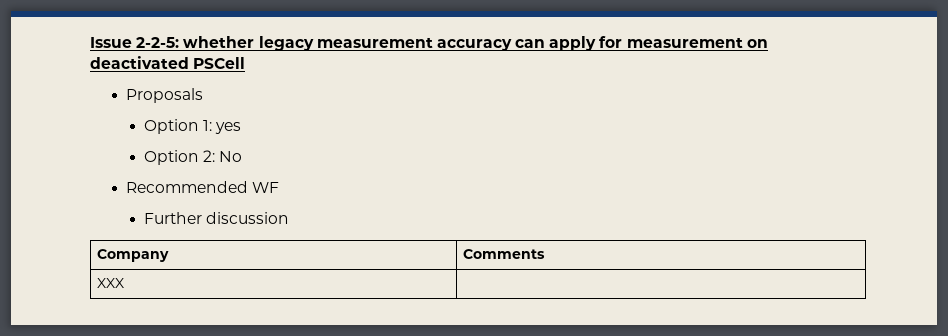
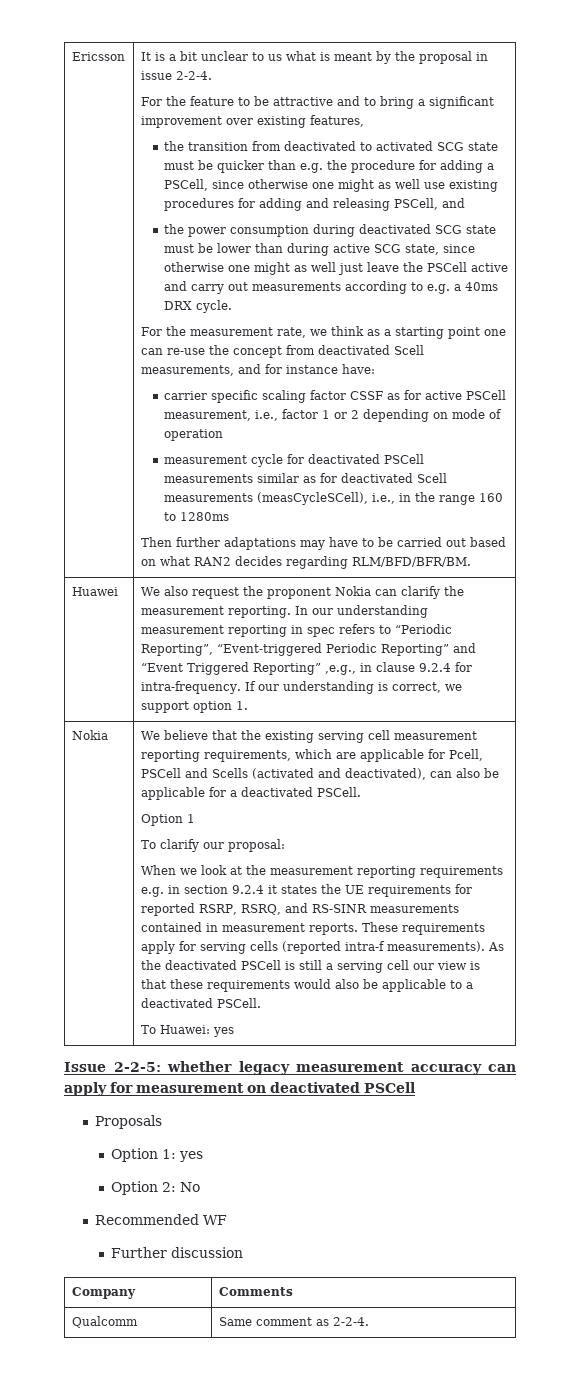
(90, 42) none -> [71,52,125,61] [140,51,488,64] [140,71,212,80] [140,96,494,109] [140,115,364,128] [163,141,498,151] [163,160,494,173] [163,179,498,192] [163,198,465,211] [163,224,496,237] [163,243,475,256] [163,262,508,275] [163,281,498,294] [163,300,232,313] [140,326,506,339] [140,345,424,358] [140,364,375,376] [163,390,506,403] [163,409,502,422] [163,429,223,441] [163,454,424,467] [163,473,447,483] [163,492,503,505] [163,512,229,521] [140,537,506,550] [140,556,471,569] [71,587,118,596] [140,586,464,599] [140,605,428,618] [140,624,452,637] [140,643,476,656] [140,662,472,675] [140,681,462,694] [140,701,248,713] [71,730,108,740] [140,730,477,743] [140,749,483,762] [140,768,499,780] [140,787,361,800] [140,814,195,826] [140,839,285,852] [140,865,503,878] [140,884,472,897] [140,903,459,916] [140,922,485,935] [140,941,504,954] [140,960,480,973] [140,979,473,992] [140,998,261,1008] [140,1025,234,1037] Ericsson | It is a bit unclear to us what is meant by the proposal in issue 2-2-4. // For the feature to be attractive and to bring a significant improvement over existing features, // the transition from deactivated to activated SCG state must be quicker than e.g. the procedure for adding a PSCell, since otherwise one might as well use existing procedures for adding and releasing PSCell, and // the power consumption during deactivated SCG state must be lower than during active SCG state, since otherwise one might as well just leave the PSCell active and carry out measurements according to e.g. a 40ms DRX cycle. // For the measurement rate, we think as a starting point one can re-use the concept from deactivated Scell measurements, and for instance have: // carrier specific scaling factor CSSF as for active PSCell measurement, i.e., factor 1 or 2 depending on mode of operation // measurement cycle for deactivated PSCell measurements similar as for deactivated Scell measurements (measCycleSCell), i.e., in the range 160 to 1280ms // Then further adaptations may have to be carried out based on what RAN2 decides regarding RLM/BFD/BFR/BM. // Huawei | We also request the proponent Nokia can clarify the measurement reporting. In our understanding measurement reporting in spec refers to “Periodic Reporting”, “Event-triggered Periodic Reporting” and “Event Triggered Reporting” ,e.g., in clause 9.2.4 for intra-frequency. If our understanding is correct, we support option 1. // Nokia | We believe that the existing serving cell measurement reporting requirements, which are applicable for Pcell, PSCell and Scells (activated and deactivated), can also be applicable for a deactivated PSCell. // Option 1 // To clarify our proposal: // When we look at the measurement reporting requirements e.g. in section 9.2.4 it states the UE requirements for reported RSRP, RSRQ, and RS-SINR measurements contained in measurement reports. These requirements apply for serving cells (reported intra-f measurements). As the deactivated PSCell is still a serving cell our view is that these requirements would also be applicable to a deactivated PSCell. // To Huawei: yes //
[96,278,124,288] XXX | -> [71,1316,138,1328] [218,1317,369,1326] Qualcomm | Same comment as 2-2-4.

